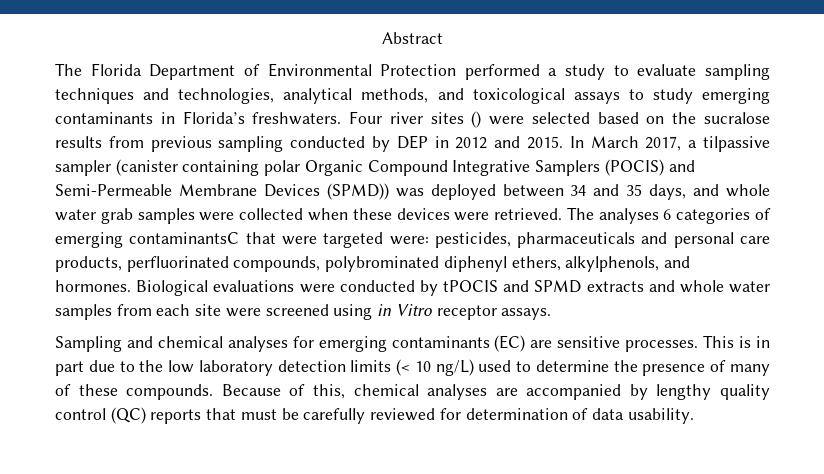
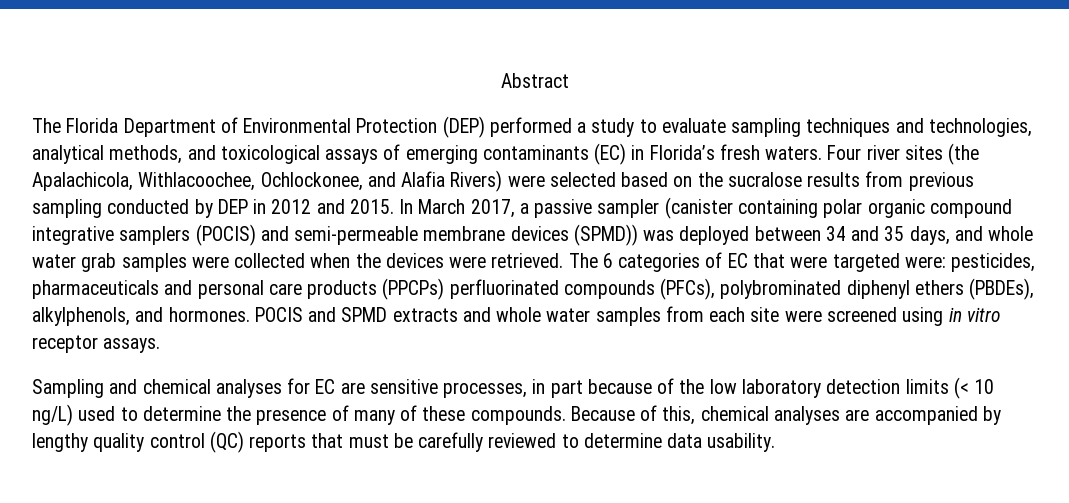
(457, 70) none -> [442,116,485,138] (DEP)
[628,88,771,104] [55,112,153,124] to study emerging contaminants -> [383,143,627,165] of emerging contaminants (EC)
[252,112,342,125] freshwaters. -> [719,144,823,160] fresh waters.
[471,111,482,128] () -> [948,143,980,165] [32,170,503,192] (the Apalachicola, Withlacoochee, Ochlockonee, and Alafia Rivers)
[702,136,770,152] tilpassive -> [534,199,593,218] passive
[304,159,695,176] [55,184,320,197] Organic Compound Integrative Samplers (POCIS) and Semi-Permeable Membrane Devices -> [867,199,1012,218] [32,224,569,246] organic compound integrative samplers (POCIS) and semi-permeable membrane devices
[352,208,392,220] these -> [355,253,381,268] the
[598,208,659,224] analyses -> (598, 260) none
[55,232,240,248] emerging contaminantsC -> [727,253,748,268] EC
[55,256,691,272] [55,280,499,296] products, perfluorinated compounds, polybrominated diphenyl ethers, alkylphenols, and hormones. Biological evaluations were conducted by tPOCIS -> [307,278,1035,300] [32,307,303,326] products (PPCPs) perfluorinated compounds (PFCs), polybrominated diphenyl ethers (PBDEs), alkylphenols, and hormones. POCIS
[395,304,432,316] Vitro -> [966,307,1001,322] vitro
[318,335,770,352] [55,360,135,376] emerging contaminants (EC) are sensitive processes. This is in part due to -> [315,378,675,398] EC are sensitive processes, in part because of
[439,408,589,420] for determination of -> [561,433,662,448] to determine

